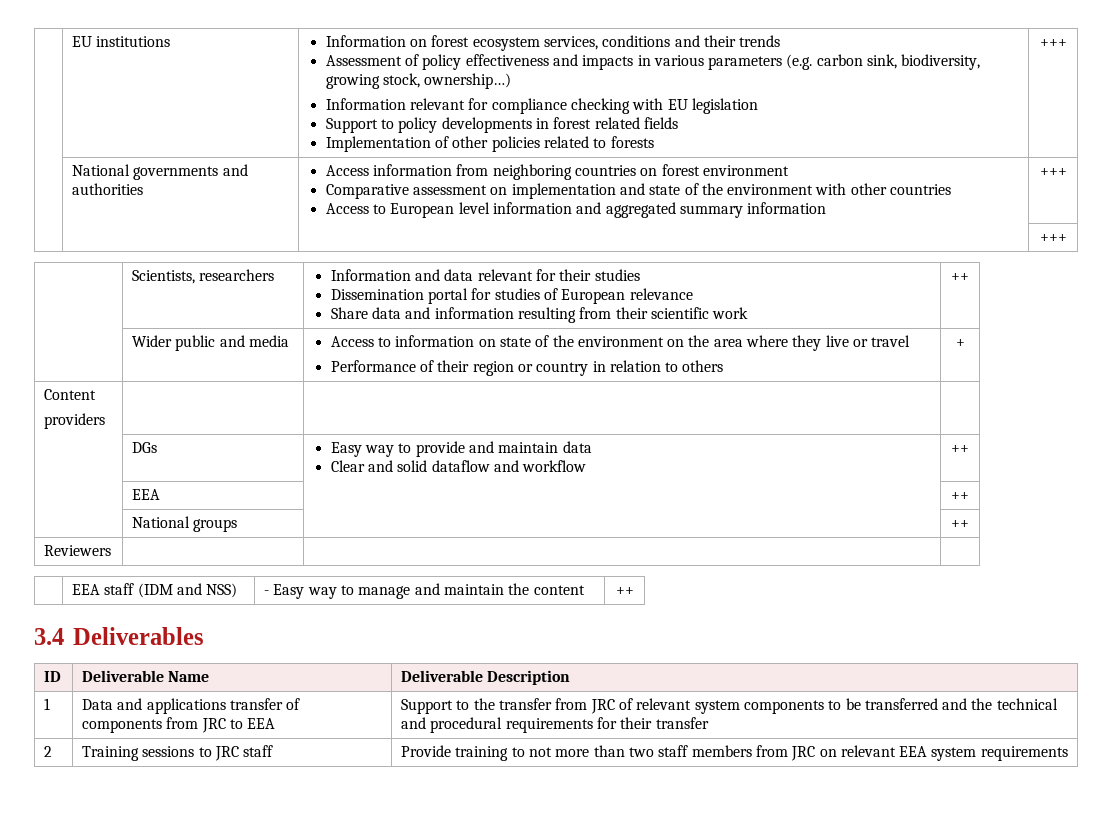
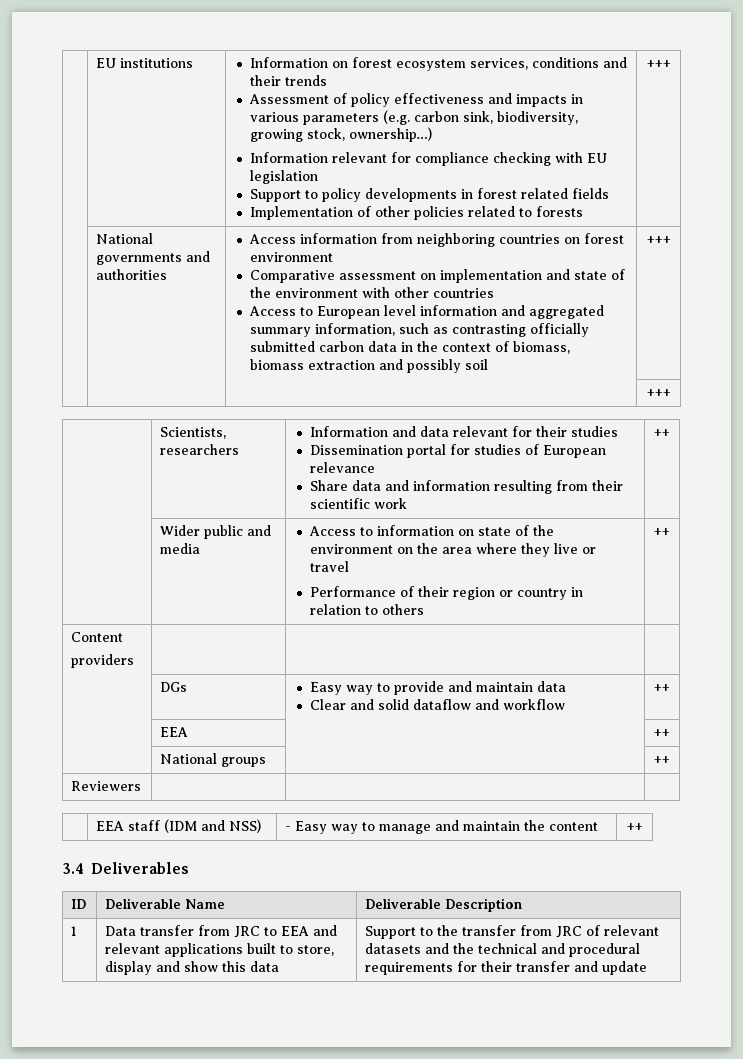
[747,202,827,214] information -> [314,323,589,337] [249,341,570,354] [249,359,488,373] information, such as contrasting officially submitted carbon data in the context of biomass, biomass extraction and possibly soil
[955,339,965,347] + -> [654,528,670,536] ++
[117,698,301,714] [82,719,163,733] and applications transfer of components -> [140,925,195,936] transfer
(276, 723) none -> [313,925,338,936] [105,943,335,957] [105,961,280,975] and relevant applications built to store, display and show this data
[694,698,938,714] system components to be transferred -> [365,943,422,954] datasets
[44,746,53,757] [82,745,274,761] [401,745,1068,761] // 2 | Training sessions to JRC staff | Provide training to not more than two staff members from JRC on relevant EEA system requirements -> [574,961,648,975] and update

